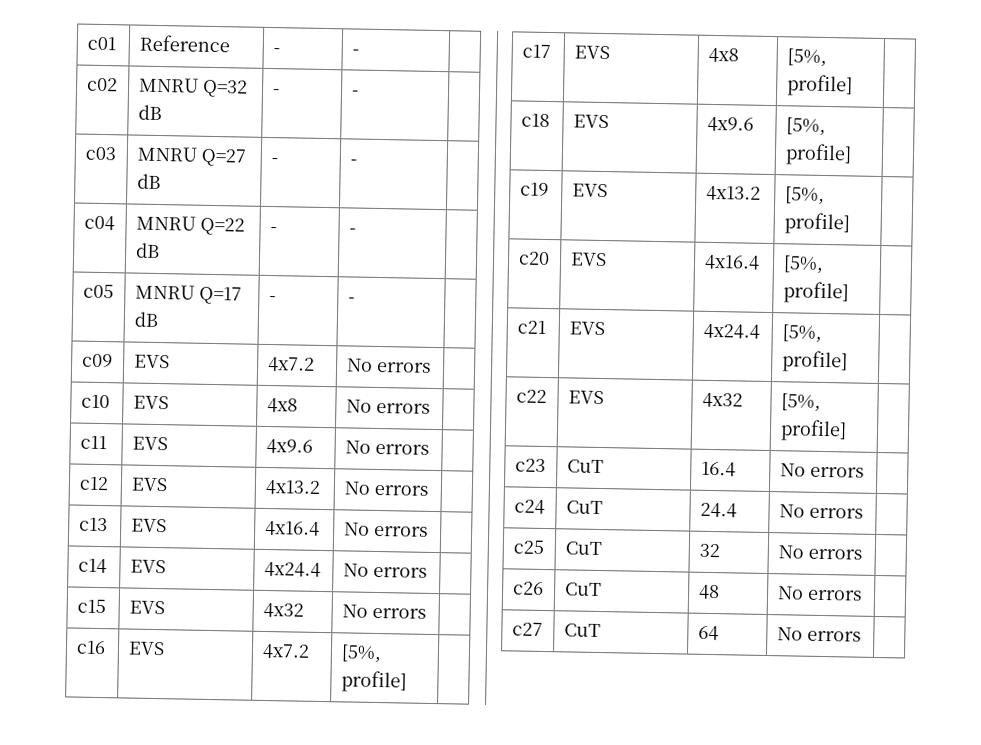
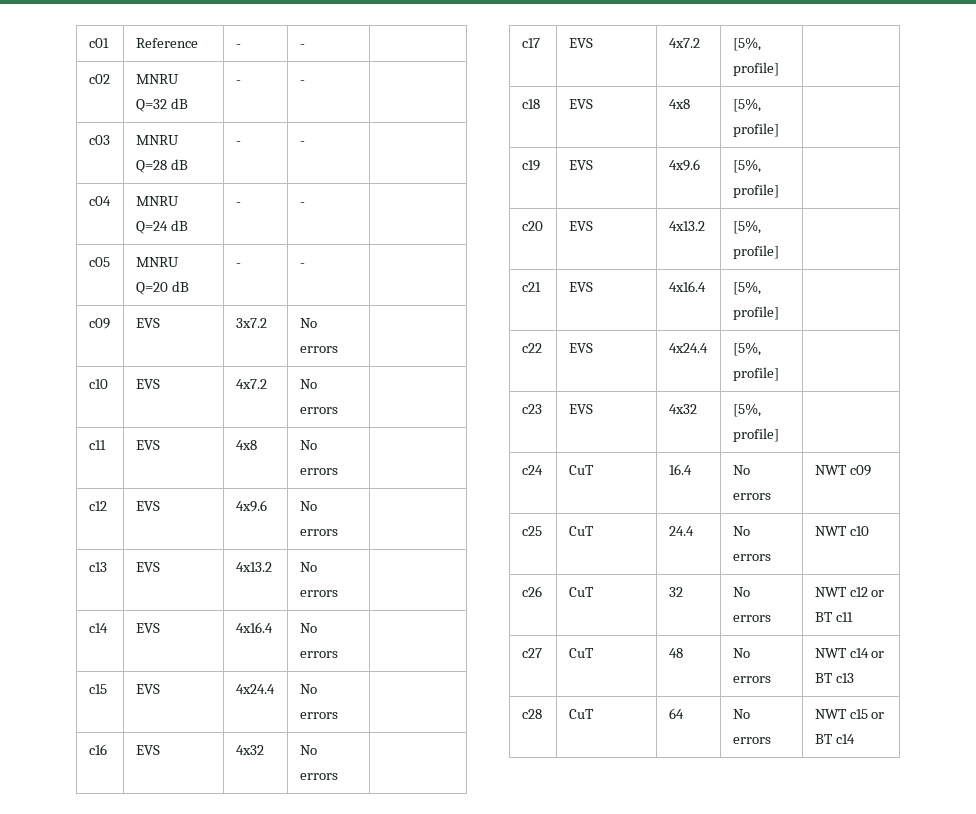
[200,148,246,167] Q=27 -> [135,160,167,173] Q=28
[199,217,245,236] Q=22 -> [135,221,168,234] Q=24
[198,286,242,305] Q=17 -> [135,282,168,295] Q=20
[266,356,315,372] 4x7.2 -> [235,318,267,328] 3x7.2
[266,397,298,413] 4x8 -> [235,379,267,389] 4x7.2
[265,438,313,454] 4x9.6 -> [235,440,257,450] 4x8
[264,479,321,495] 4x13.2 -> [235,500,267,512] 4x9.6
[264,520,320,536] 4x16.4 -> [235,562,272,572] 4x13.2
[263,561,321,577] 4x24.4 -> [235,622,273,633] 4x16.4
[262,602,304,618] 4x32 -> [235,684,275,694] 4x24.4
(165, 648) none -> [235,745,264,755] [299,745,317,755] [299,773,338,780] [521,38,540,48] [568,38,593,48] | 4x32 | No errors | // c17 | EVS
[521,44,551,59] c17 -> [521,99,540,109] c18
[520,113,550,128] c18 -> [521,160,540,171] c19
[519,182,549,197] c19 -> [521,221,543,231] c20
[517,251,550,266] c20 -> [521,282,541,292] c21
[516,320,546,334] c21 -> [521,343,542,353] c22
[515,389,547,404] c22 -> [521,404,542,414] c23
[514,458,546,472] c23 -> [521,465,543,475] c24
[513,499,545,514] // c24 -> [814,465,871,476] [521,526,542,536] NWT c09 // c25
[512,539,544,554] // c25 -> [814,526,869,536] [521,586,542,597] NWT c10 // c26
[512,581,544,595] [564,582,602,597] [697,584,720,600] [776,586,863,601] [511,622,543,636] // c26 | CuT | 48 | No errors | // c27 -> [814,587,885,597] [814,612,853,622] [521,648,542,658] [568,648,594,658] [668,648,683,658] [732,648,750,658] [732,676,771,683] [814,648,885,658] [814,673,854,683] [521,709,542,719] NWT c12 or BT c11 // c27 | CuT | 48 | No errors | NWT c14 or BT c13 // c28
(862, 636) none -> [814,709,885,719] [814,734,855,744] NWT c15 or BT c14

